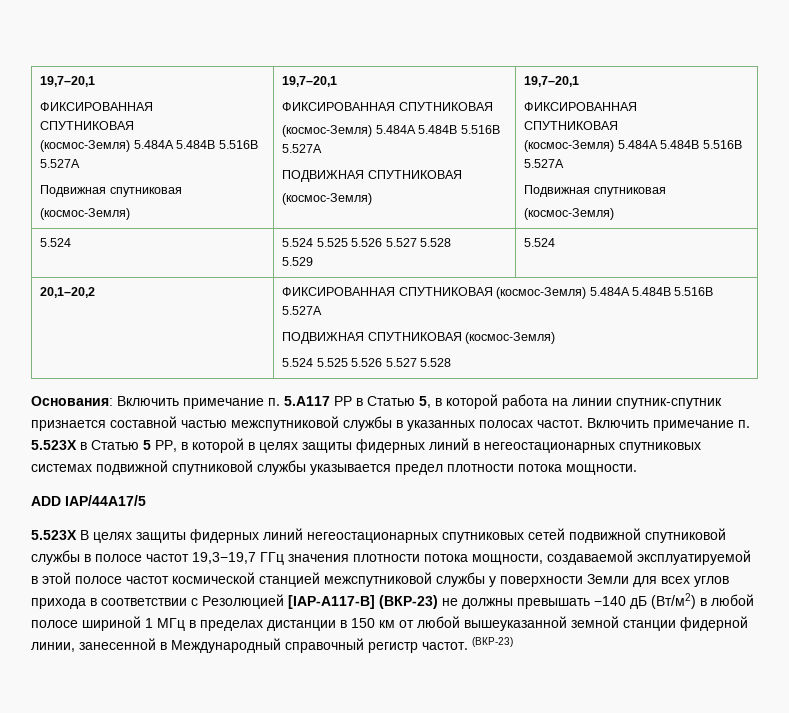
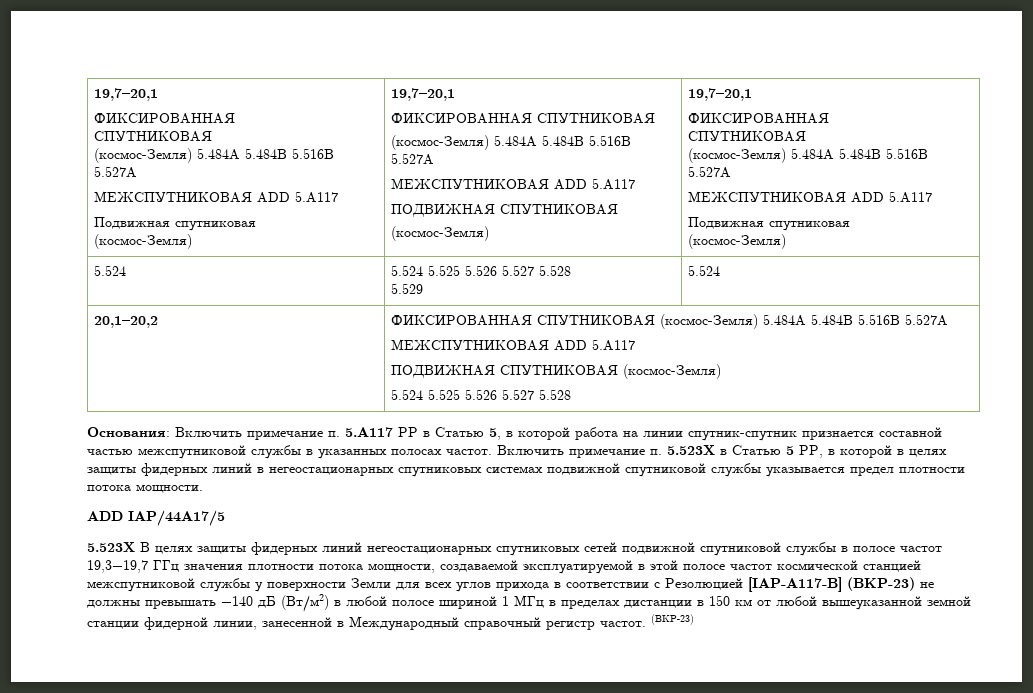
[40,76,96,87] [40,102,154,111] [40,121,135,130] [40,140,258,152] [40,159,81,168] 19,7–20,1 // ФИКСИРОВАННАЯ // СПУТНИКОВАЯ // (космос-Земля) 5.484A 5.484В 5.516В 5.527А -> [93,88,158,101] [93,113,235,124] [93,131,212,142] [93,148,334,163] [93,166,137,178] [93,191,338,203] 19,7–20,1 // ФИКСИРОВАННАЯ // СПУТНИКОВАЯ // (космос-Земля) 5.484A 5.484В 5.516В 5.527А // МЕЖСПУТНИКОВАЯ ADD 5.A117
(323, 148) none -> [390,178,635,190] // МЕЖСПУТНИКОВАЯ ADD 5.A117
(565, 163) none -> [687,191,932,203] // МЕЖСПУТНИКОВАЯ ADD 5.A117
(323, 310) none -> [390,339,635,351] // МЕЖСПУТНИКОВАЯ ADD 5.A117

